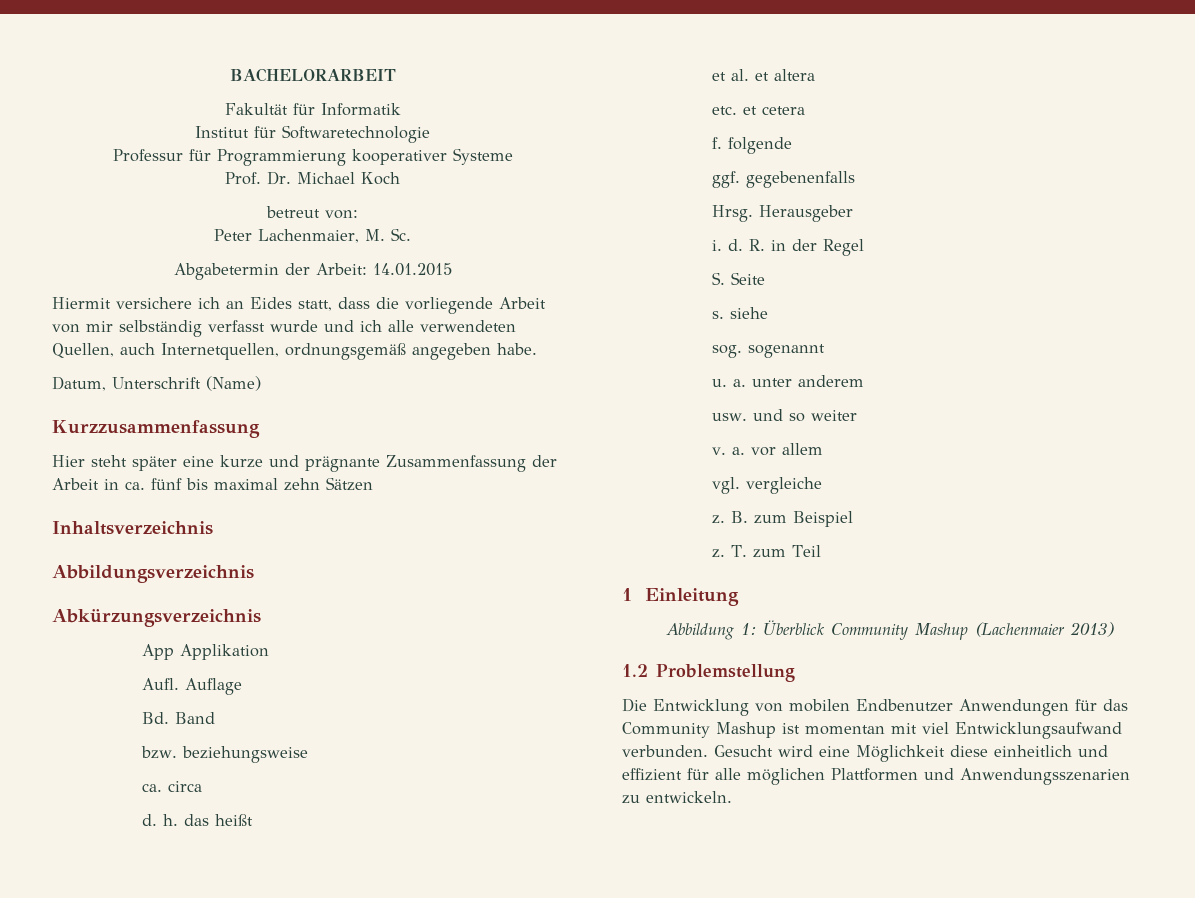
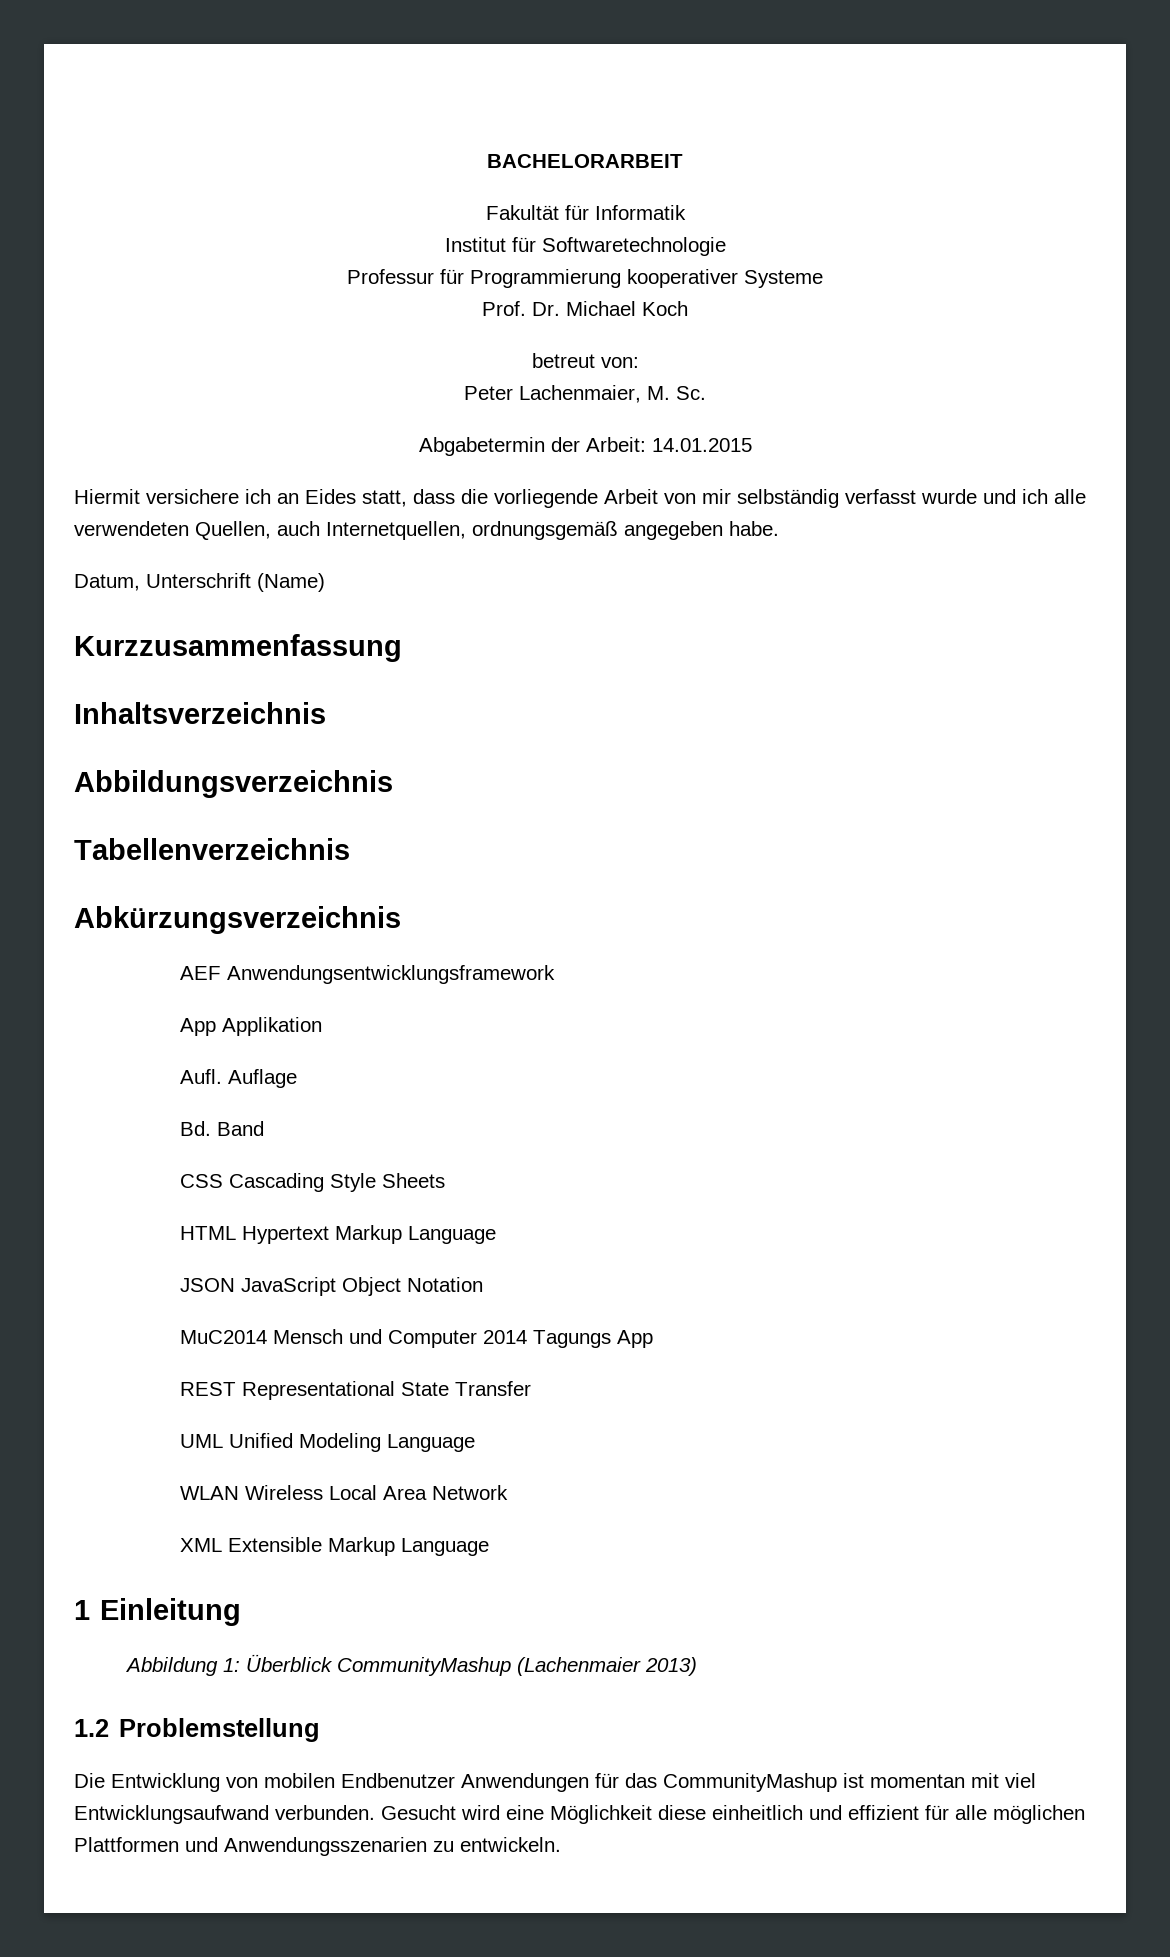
[52,455,557,472] [52,477,373,491] // Hier steht später eine kurze und prägnante Zusammenfassung der Arbeit in ca. fünf bis maximal zehn Sätzen -> (402, 648) none
(254, 574) none -> [74,838,350,860] // Tabellenverzeichnis
(261, 618) none -> [179,965,555,984] // AEF Anwendungsentwicklungsframework
[141,746,309,763] [142,781,203,792] [142,814,254,826] [712,69,816,81] [712,106,806,115] [712,137,793,154] [712,171,856,188] [712,205,854,222] [712,239,865,256] [712,272,766,285] [712,307,769,319] [712,344,826,358] [712,375,865,387] [712,409,858,422] [712,443,824,456] [712,477,823,494] [712,511,854,527] [712,545,822,558] bzw. beziehungsweise // ca. circa // d. h. das heißt // et al. et altera // etc. et cetera // f. folgende // ggf. gegebenenfalls // Hrsg. Herausgeber // i. d. R. in der Regel // S. Seite // s. siehe // sog. sogenannt // u. a. unter anderem // usw. und so weiter // v. a. vor allem // vgl. vergleiche // z. B. zum Beispiel // z. T. zum Teil -> [179,1173,445,1192] [179,1225,496,1244] [179,1277,483,1296] [179,1329,653,1348] [179,1381,531,1400] [179,1433,475,1452] [179,1485,508,1500] [179,1537,489,1556] CSS Cascading Style Sheets // HTML Hypertext Markup Language // JSON JavaScript Object Notation // MuC2014 Mensch und Computer 2014 Tagungs App // REST Representational State Transfer // UML Unified Modeling Language // WLAN Wireless Local Area Network // XML Extensible Markup Language
[831,623,969,640] Community Mashup -> [336,1657,511,1676] CommunityMashup
[622,722,776,738] Community Mashup -> [663,1773,837,1792] CommunityMashup

